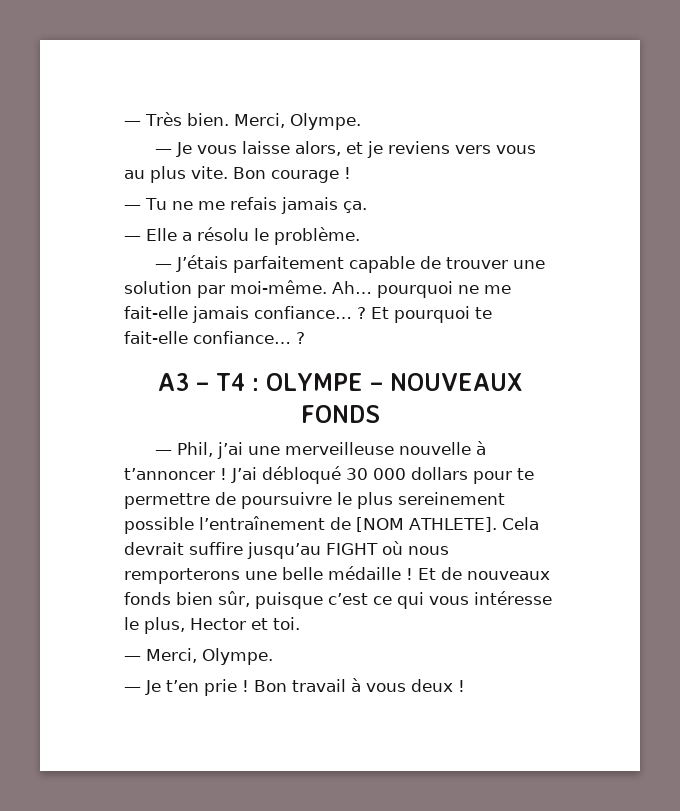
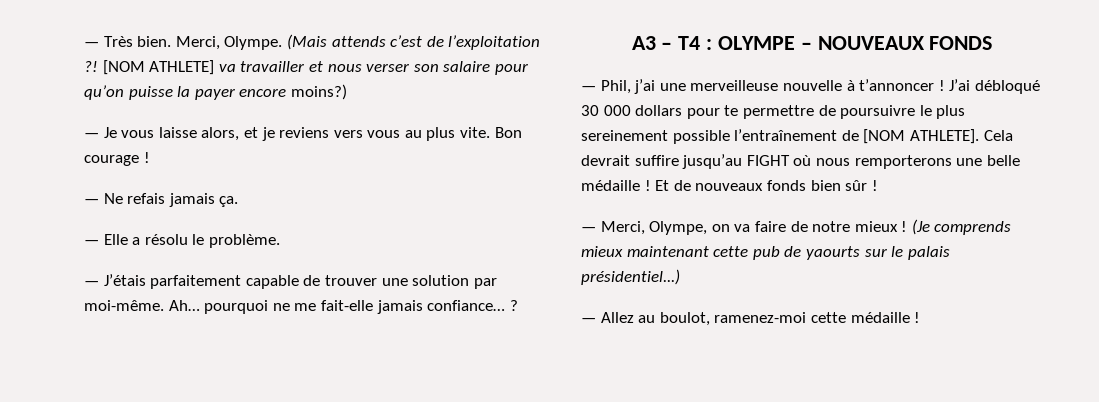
(361, 121) none -> [286,34,541,50] [84,60,528,75] [84,84,347,100] (Mais attends c’est de l’exploitation ?! [NOM ATHLETE] va travailler et nous verser son salaire pour qu’on puisse la payer encore moins?)
[145,198,225,210] Tu ne me -> [103,193,123,204] Ne
[371,306,492,323] [124,331,305,344] Et pourquoi te fait-elle confiance… ? -> (518, 305) none
[218,591,552,609] [124,617,300,634] [124,648,273,665] [124,678,453,696] sûr, puisque c’est ce qui vous intéresse le plus, Hector et toi. // — Merci, Olympe. // — Je t’en prie ! Bon travail à vous deux -> [845,180,878,191] [581,219,1012,235] [581,246,950,260] [581,269,680,285] [581,312,910,326] sûr ! // — Merci, Olympe, on va faire de notre mieux ! (Je comprends mieux maintenant cette pub de yaourts sur le palais présidentiel...) // — Allez au boulot, ramenez-moi cette médaille

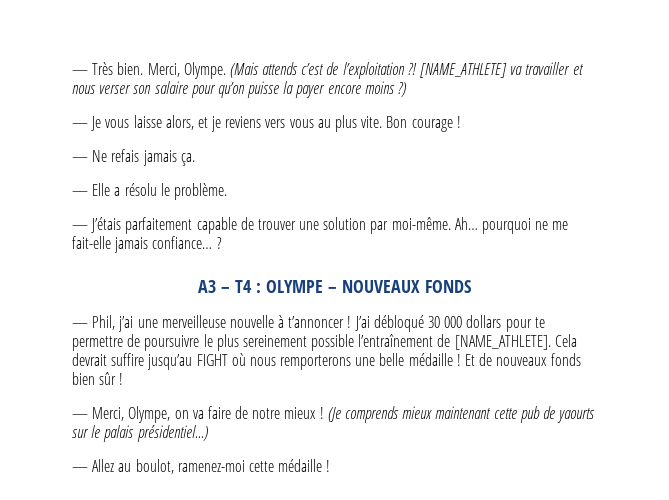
[102,60,215,75] [NOM ATHLETE] -> [420,63,508,78] [NAME_ATHLETE]
[290,84,347,100] moins?) -> [364,81,407,97] moins ?)
[863,129,979,144] [NOM ATHLETE]. -> [454,335,551,350] [NAME_ATHLETE].

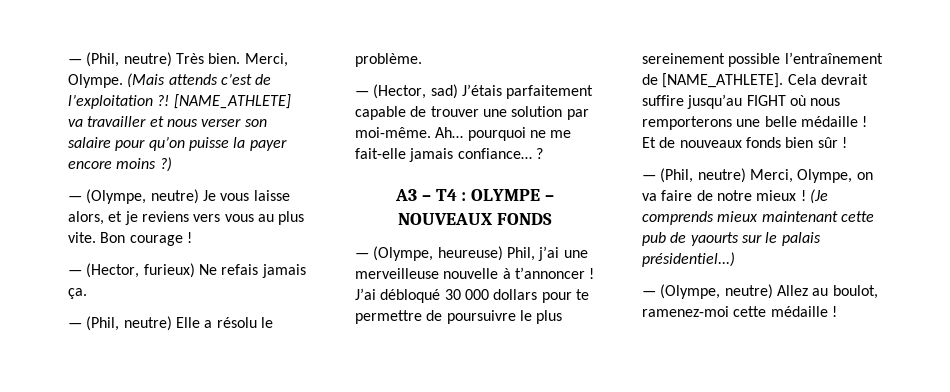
[72,70,88,75] — -> [68,52,172,67] — (Phil, neutre)
(88, 125) none -> [86,189,199,204] (Olympe, neutre)
(88, 159) none -> [86,263,195,278] (Hector, furieux)
(88, 193) none -> [86,316,172,331] (Phil, neutre)
(88, 227) none -> [373,84,458,99] (Hector, sad)
(88, 325) none -> [373,246,503,261] (Olympe, heureuse)
(88, 416) none -> [660,168,746,183] (Phil, neutre)
(88, 469) none -> [660,284,773,299] (Olympe, neutre)

